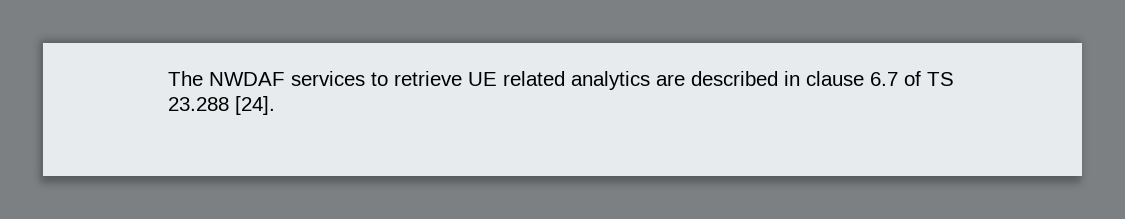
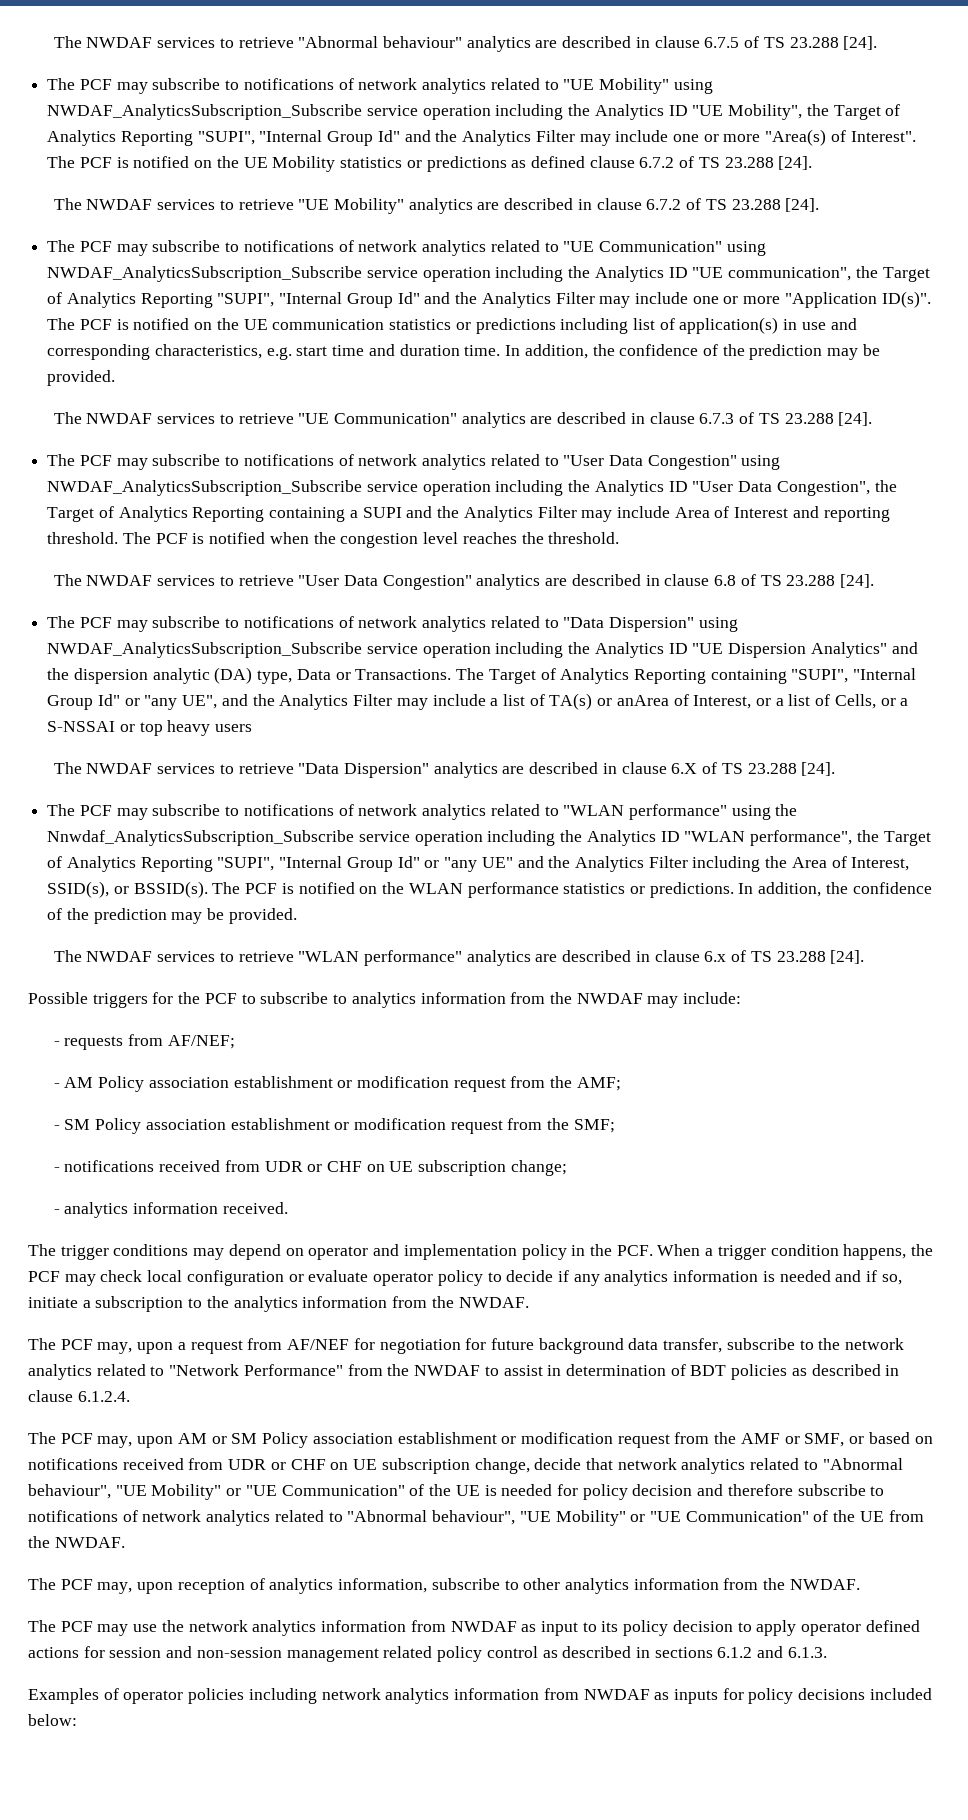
[168,71,955,90] [168,96,276,115] The NWDAF services to retrieve UE related analytics are described in clause 6.7 of TS 23.288 [24]. -> [53,36,878,52] [47,78,713,94] [47,104,901,120] [47,129,916,146] [47,156,813,172] [53,198,820,214] [47,240,766,256] [47,266,930,282] [47,291,931,308] [47,317,857,334] [47,344,880,360] [47,370,116,386] [53,412,873,428] [47,454,781,470] [47,480,897,496] [47,506,890,522] [47,532,620,548] [53,574,874,590] [47,616,738,632] [47,642,918,658] [47,667,917,684] [47,693,909,710] [47,720,253,736] [53,762,836,778] [47,804,798,820] [47,830,931,846] [47,856,910,872] [47,881,932,898] [47,908,297,924] [53,950,865,966] [28,992,742,1008] [53,1034,235,1050] [53,1076,621,1092] [53,1118,615,1134] [53,1160,567,1176] [53,1202,288,1218] [28,1244,934,1260] [28,1270,902,1286] [28,1296,529,1312] [28,1338,905,1354] [28,1364,900,1380] [28,1390,130,1402] [28,1432,933,1448] [28,1458,903,1474] [28,1484,885,1500] [28,1510,924,1526] [28,1536,125,1548] [28,1578,860,1594] [28,1620,920,1636] [28,1646,827,1662] [28,1688,932,1704] [28,1714,77,1726] The NWDAF services to retrieve "Abnormal behaviour" analytics are described in clause 6.7.5 of TS 23.288 [24]. // The PCF may subscribe to notifications of network analytics related to "UE Mobility" using NWDAF_AnalyticsSubscription_Subscribe service operation including the Analytics ID "UE Mobility", the Target of Analytics Reporting "SUPI", "Internal Group Id" and the Analytics Filter may include one or more "Area(s) of Interest". The PCF is notified on the UE Mobility statistics or predictions as defined clause 6.7.2 of TS 23.288 [24]. // The NWDAF services to retrieve "UE Mobility" analytics are described in clause 6.7.2 of TS 23.288 [24]. // The PCF may subscribe to notifications of network analytics related to "UE Communication" using NWDAF_AnalyticsSubscription_Subscribe service operation including the Analytics ID "UE communication", the Target of Analytics Reporting "SUPI", "Internal Group Id" and the Analytics Filter may include one or more "Application ID(s)". The PCF is notified on the UE communication statistics or predictions including list of application(s) in use and corresponding characteristics, e.g. start time and duration time. In addition, the confidence of the prediction may be provided. // The NWDAF services to retrieve "UE Communication" analytics are described in clause 6.7.3 of TS 23.288 [24]. // The PCF may subscribe to notifications of network analytics related to "User Data Congestion" using NWDAF_AnalyticsSubscription_Subscribe service operation including the Analytics ID "User Data Congestion", the Target of Analytics Reporting containing a SUPI and the Analytics Filter may include Area of Interest and reporting threshold. The PCF is notified when the congestion level reaches the threshold. // The NWDAF services to retrieve "User Data Congestion" analytics are described in clause 6.8 of TS 23.288 [24]. // The PCF may subscribe to notifications of network analytics related to "Data Dispersion" using NWDAF_AnalyticsSubscription_Subscribe service operation including the Analytics ID "UE Dispersion Analytics" and the dispersion analytic (DA) type, Data or Transactions. The Target of Analytics Reporting containing "SUPI", "Internal Group Id" or "any UE", and the Analytics Filter may include a list of TA(s) or anArea of Interest, or a list of Cells, or a S-NSSAI or top heavy users // The NWDAF services to retrieve "Data Dispersion" analytics are described in clause 6.X of TS 23.288 [24]. // The PCF may subscribe to notifications of network analytics related to "WLAN performance" using the Nnwdaf_AnalyticsSubscription_Subscribe service operation including the Analytics ID "WLAN performance", the Target of Analytics Reporting "SUPI", "Internal Group Id" or "any UE" and the Analytics Filter including the Area of Interest, SSID(s), or BSSID(s). The PCF is notified on the WLAN performance statistics or predictions. In addition, the confidence of the prediction may be provided. // The NWDAF services to retrieve "WLAN performance" analytics are described in clause 6.x of TS 23.288 [24]. // Possible triggers for the PCF to subscribe to analytics information from the NWDAF may include: // - requests from AF/NEF; // - AM Policy association establishment or modification request from the AMF; // - SM Policy association establishment or modification request from the SMF; // - notifications received from UDR or CHF on UE subscription change; // - analytics information received. // The trigger conditions may depend on operator and implementation policy in the PCF. When a trigger condition happens, the PCF may check local configuration or evaluate operator policy to decide if any analytics information is needed and if so, initiate a subscription to the analytics information from the NWDAF. // The PCF may, upon a request from AF/NEF for negotiation for future background data transfer, subscribe to the network analytics related to "Network Performance" from the NWDAF to assist in determination of BDT policies as described in clause 6.1.2.4. // The PCF may, upon AM or SM Policy association establishment or modification request from the AMF or SMF, or based on notifications received from UDR or CHF on UE subscription change, decide that network analytics related to "Abnormal behaviour", "UE Mobility" or "UE Communication" of the UE is needed for policy decision and therefore subscribe to notifications of network analytics related to "Abnormal behaviour", "UE Mobility" or "UE Communication" of the UE from the NWDAF. // The PCF may, upon reception of analytics information, subscribe to other analytics information from the NWDAF. // The PCF may use the network analytics information from NWDAF as input to its policy decision to apply operator defined actions for session and non-session management related policy control as described in sections 6.1.2 and 6.1.3. // Examples of operator policies including network analytics information from NWDAF as inputs for policy decisions included below:

